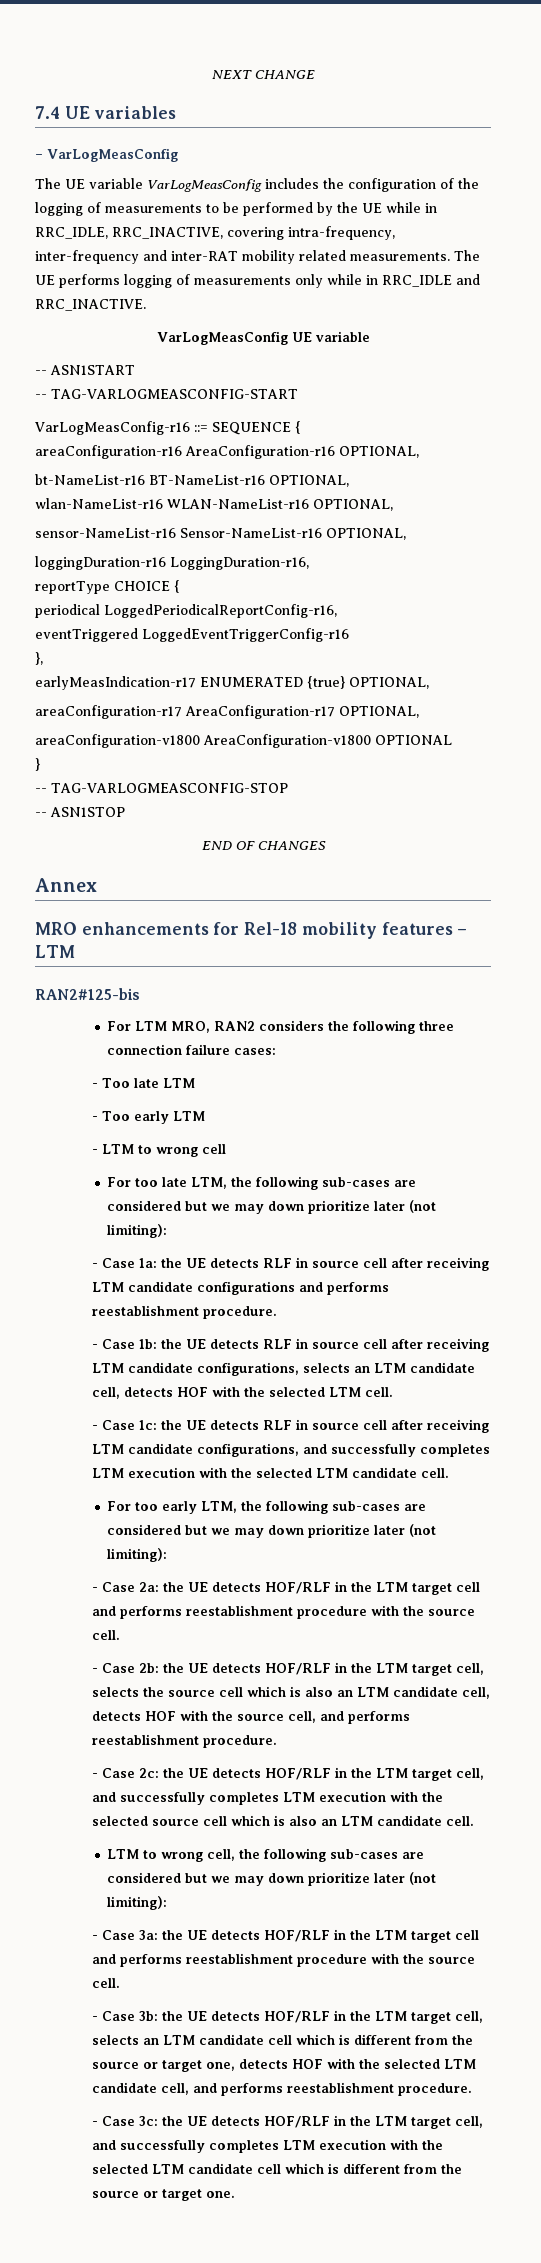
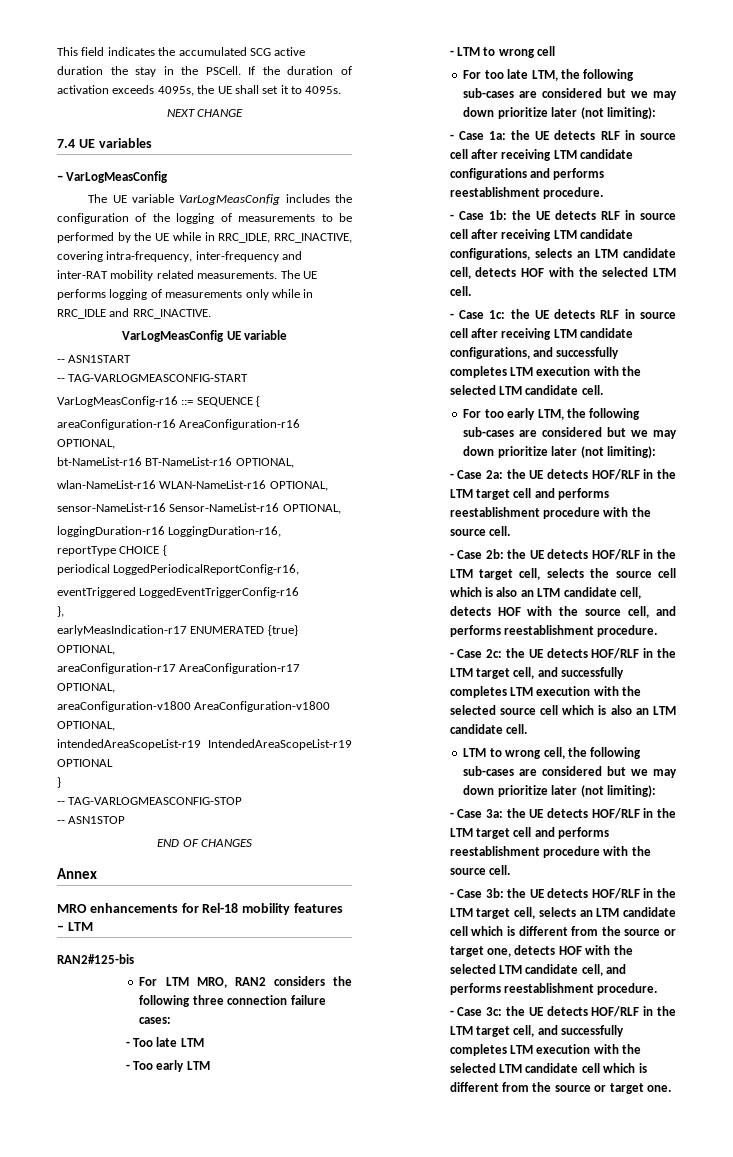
(211, 74) none -> [57,47,306,56] [57,66,352,77] [57,85,342,96] This field indicates the accumulated SCG active duration the stay in the PSCell. If the duration of activation exceeds 4095s, the UE shall set it to 4095s. //
(371, 741) none -> [57,721,115,731] [57,739,352,750] OPTIONAL, // intendedAreaScopeList-r19 IntendedAreaScopeList-r19

